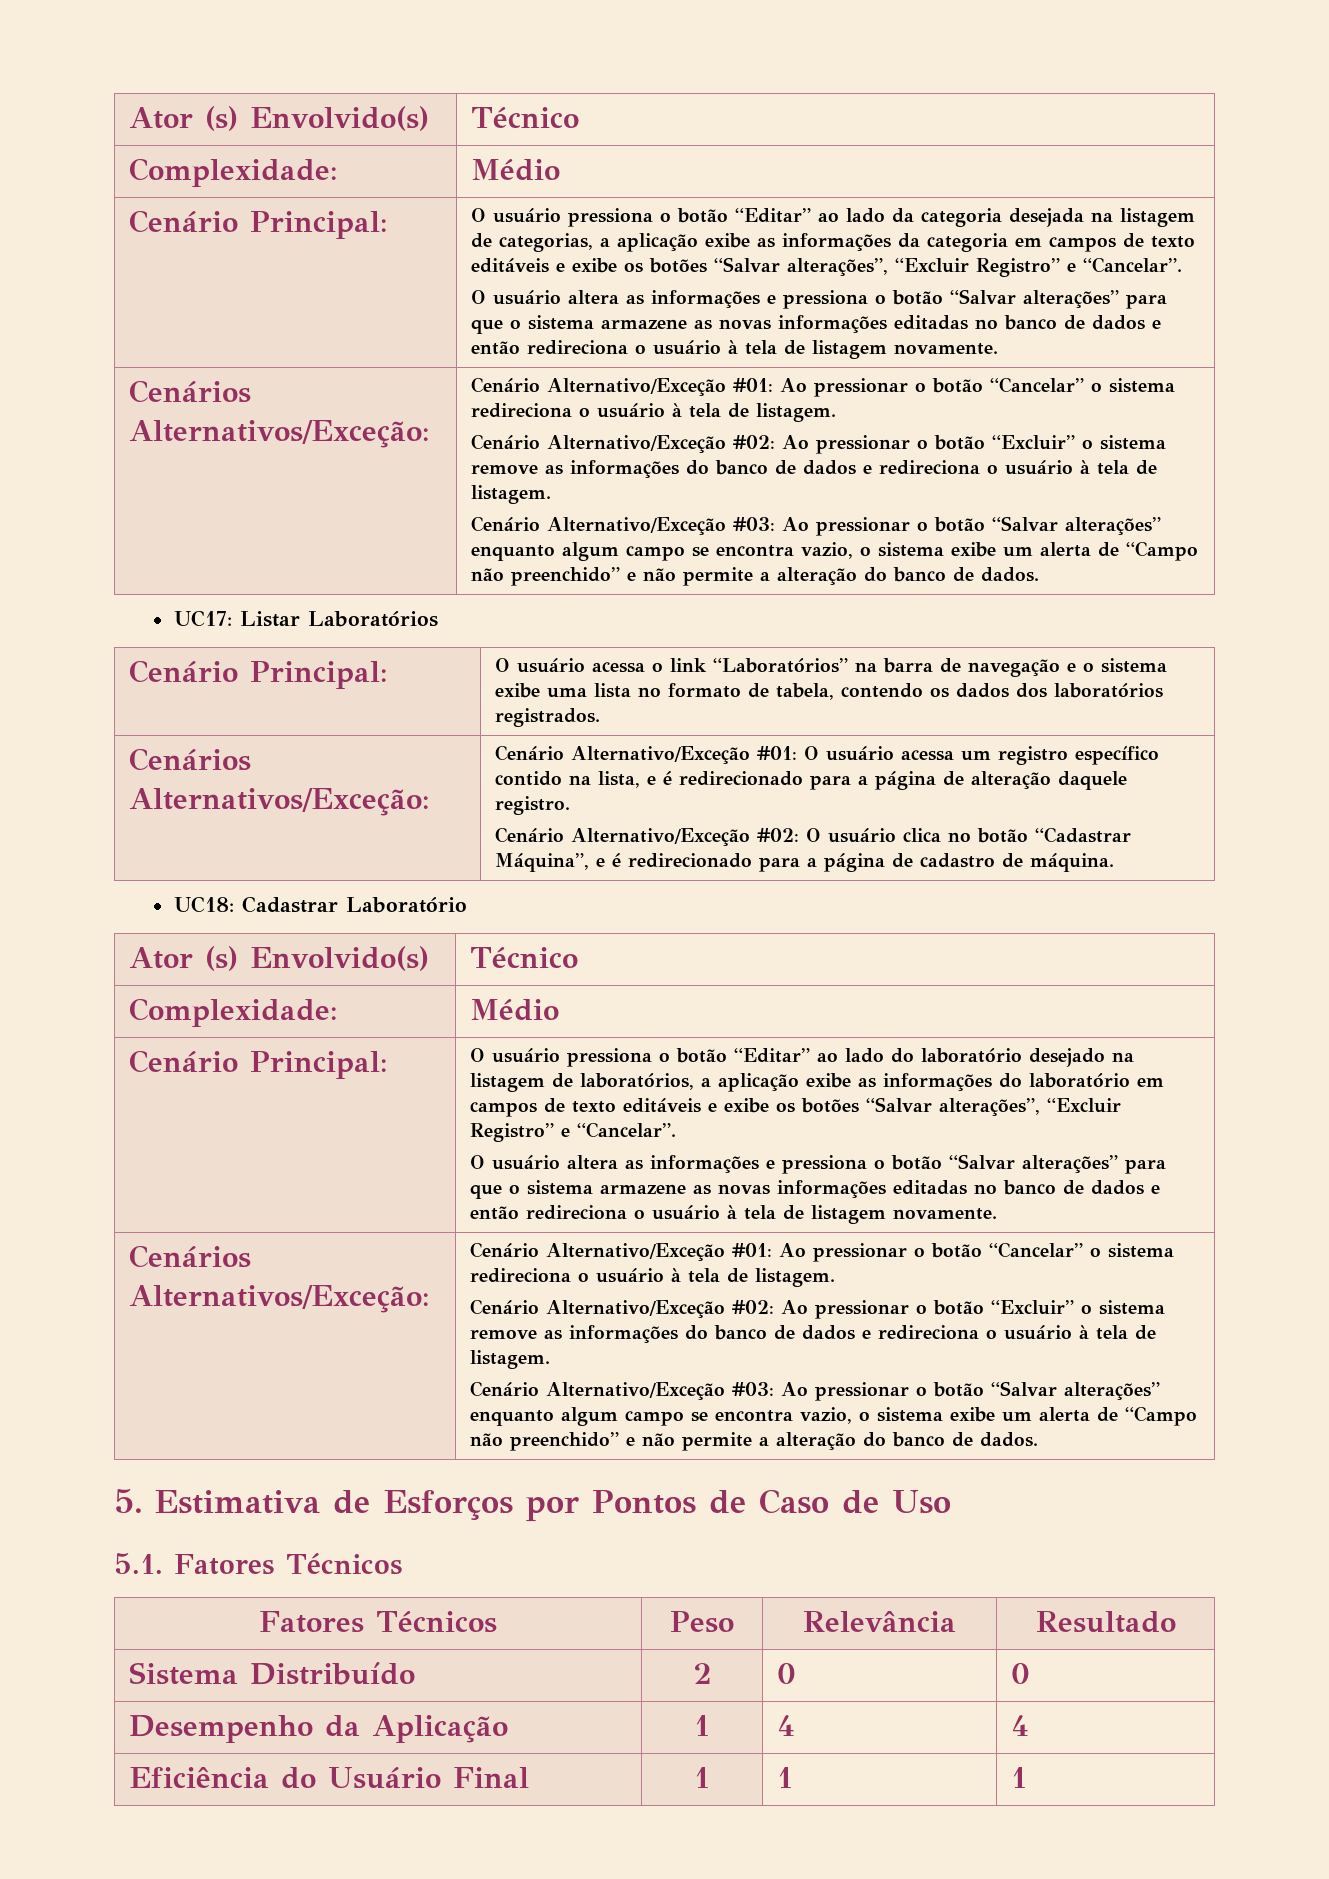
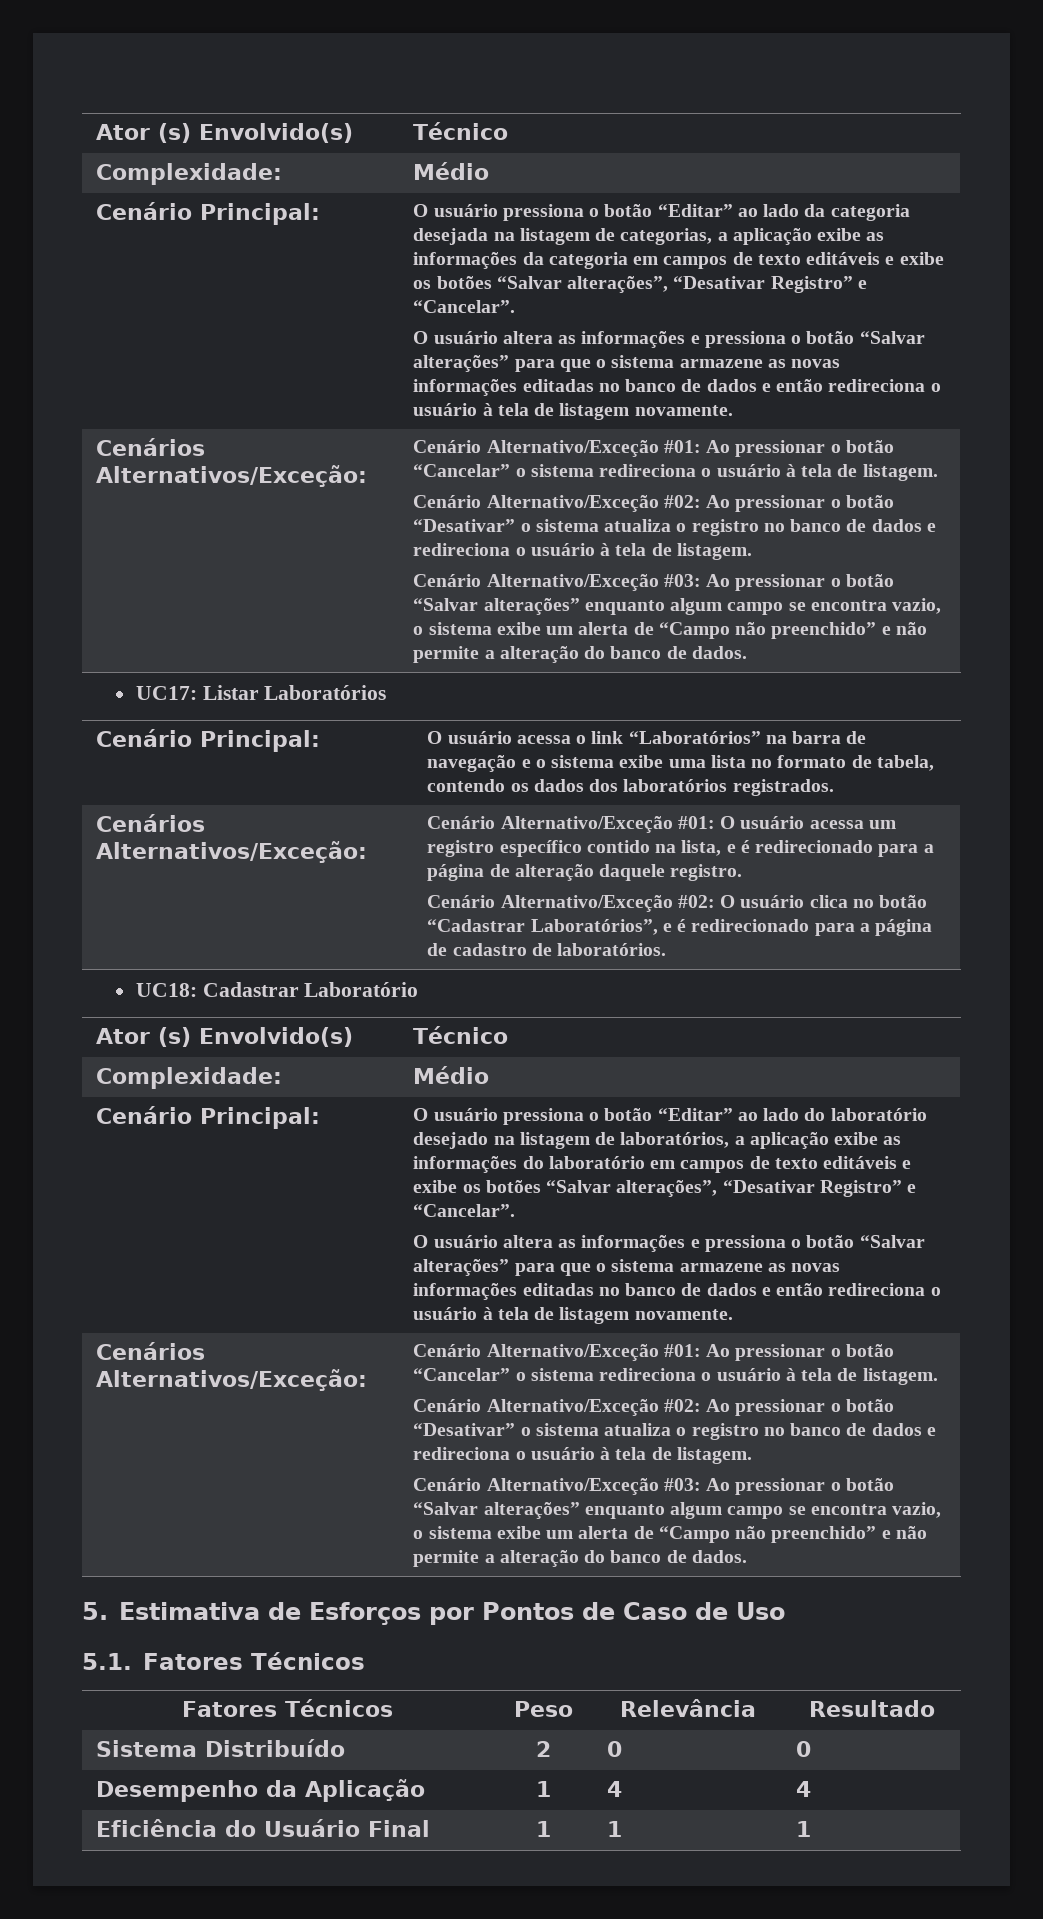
[895,258,970,273] “Excluir -> [673,276,766,289] “Desativar
[992,435,1167,450] [471,460,710,478] “Excluir” o sistema remove as informações do -> [413,519,785,536] “Desativar” o sistema atualiza o registro no
[495,853,590,872] Máquina”, -> [530,919,658,935] Laboratórios”,
[1030,853,1115,872] máquina. -> [557,943,667,956] laboratórios.
[1047,1098,1122,1113] “Excluir -> [722,1180,815,1193] “Desativar
[991,1300,1166,1315] [470,1325,709,1343] “Excluir” o sistema remove as informações do -> [413,1423,785,1440] “Desativar” o sistema atualiza o registro no

